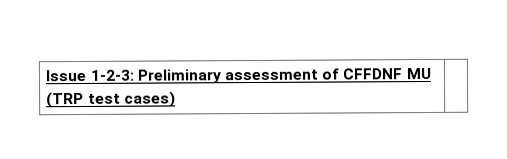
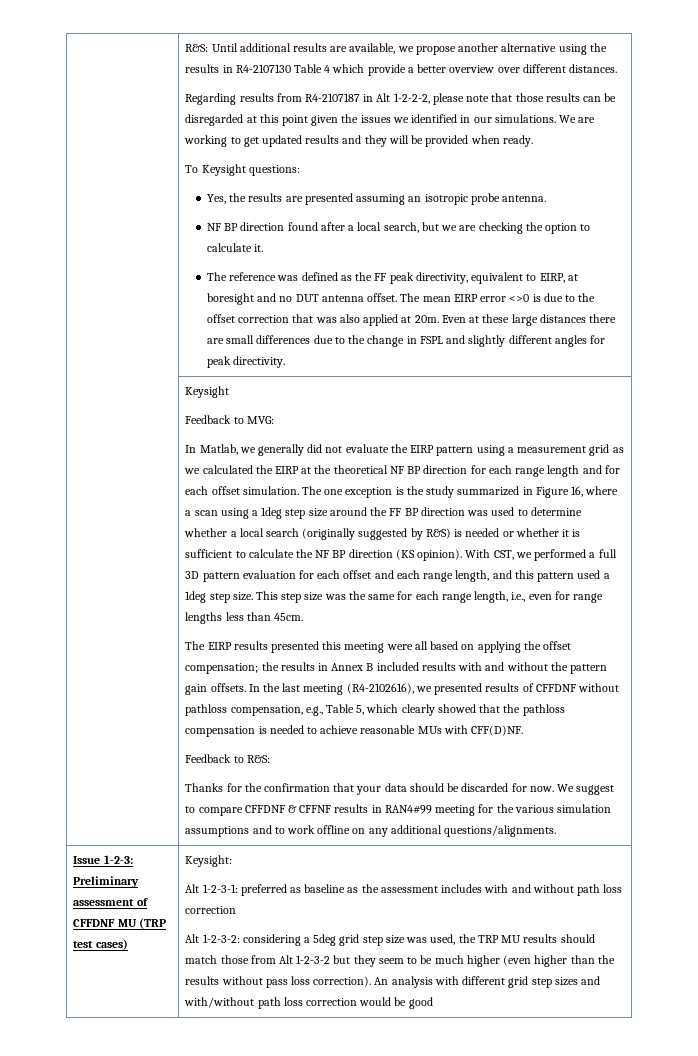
(45, 75) none -> [185,43,607,55] [185,64,618,76] [185,93,617,105] [185,114,596,126] [184,135,533,147] [185,164,300,176] [207,193,547,205] [207,222,591,234] [207,243,264,252] [207,272,578,284] [207,293,596,305] [207,314,617,326] [207,335,606,347] [207,356,286,368] [185,386,230,398] [185,415,274,424] [185,444,624,456] [184,465,620,477] [185,486,619,498] [185,507,582,519] [184,528,581,540] [185,549,617,561] [185,570,610,582] [185,591,604,603] [185,612,303,624] [185,641,572,653] [185,662,608,674] [185,683,620,695] [185,704,565,716] [185,725,524,737] [185,754,270,763] [185,783,615,795] [185,804,612,816] [185,825,557,837] | R&S: Until additional results are available, we propose another alternative using the results in R4-2107130 Table 4 which provide a better overview over different distances. // Regarding results from R4-2107187 in Alt 1-2-2-2, please note that those results can be disregarded at this point given the issues we identified in our simulations. We are working to get updated results and they will be provided when ready. // To Keysight questions: // Yes, the results are presented assuming an isotropic probe antenna. // NF BP direction found after a local search, but we are checking the option to calculate it. // The reference was defined as the FF peak directivity, equivalent to EIRP, at boresight and no DUT antenna offset. The mean EIRP error <>0 is due to the offset correction that was also applied at 20m. Even at these large distances there are small differences due to the change in FSPL and slightly different angles for peak directivity. // | Keysight // Feedback to MVG: // In Matlab, we generally did not evaluate the EIRP pattern using a measurement grid as we calculated the EIRP at the theoretical NF BP direction for each range length and for each offset simulation. The one exception is the study summarized in Figure 16, where a scan using a 1deg step size around the FF BP direction was used to determine whether a local search (originally suggested by R&S) is needed or whether it is sufficient to calculate the NF BP direction (KS opinion). With CST, we performed a full 3D pattern evaluation for each offset and each range length, and this pattern used a 1deg step size. This step size was the same for each range length, i.e., even for range lengths less than 45cm. // The EIRP results presented this meeting were all based on applying the offset compensation; the results in Annex B included results with and without the pattern gain offsets. In the last meeting (R4-2102616), we presented results of CFFDNF without pathloss compensation, e.g., Table 5, which clearly showed that the pathloss compensation is needed to achieve reasonable MUs with CFF(D)NF. // Feedback to R&S: // Thanks for the confirmation that your data should be discarded for now. We suggest to compare CFFDNF & CFFNF results in RAN4#99 meeting for the various simulation assumptions and to work offline on any additional questions/alignments. //
(176, 99) none -> [185,855,233,867] [185,884,623,896] [185,906,237,914] [185,934,595,946] [185,955,615,967] [185,976,601,988] [184,997,433,1009] Keysight: // Alt 1-2-3-1: preferred as baseline as the assessment includes with and without path loss correction // Alt 1-2-3-2: considering a 5deg grid step size was used, the TRP MU results should match those from Alt 1-2-3-2 but they seem to be much higher (even higher than the results without pass loss correction). An analysis with different grid step sizes and with/without path loss correction would be good

